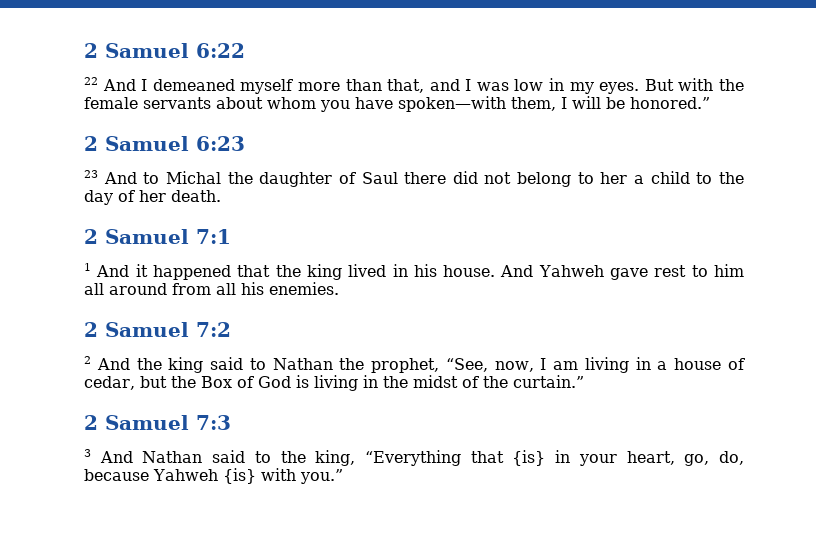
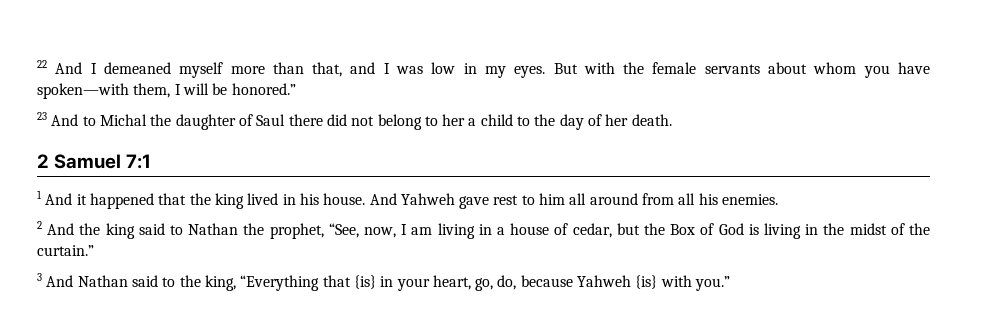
[84,43,245,58] 2 Samuel 6:22 // -> (37, 64) none
[84,136,245,151] // 2 Samuel 6:23 -> (296, 89) none
[84,322,231,337] // 2 Samuel 7:2 -> (779, 199) none
[84,415,231,430] // 2 Samuel 7:3 -> (94, 250) none

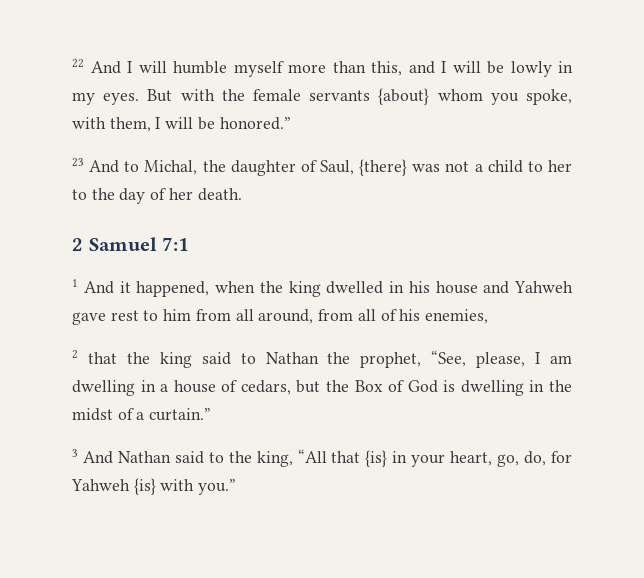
[103,62,171,74] demeaned -> [138,61,227,74] will humble
[312,62,343,77] that, -> [371,61,402,76] this,
[396,62,456,74] was low -> [452,61,552,77] will be lowly
[768,62,808,74] about -> [378,88,430,105] {about}
[898,62,931,74] [37,83,129,99] have spoken—with -> [526,89,572,105] [72,117,106,129] spoke, with
[99,114,147,126] Michal -> [144,160,198,175] Michal,
[256,114,513,130] Saul there did not belong to her a child -> [320,159,573,176] Saul, {there} was not a child to her
[89,193,279,209] happened that the king lived -> [136,281,384,297] happened, when the king dwelled
[323,193,397,205] house. And -> [435,281,510,294] house and
[569,193,779,205] [37,221,75,235] all around from all his enemies. // 2 And -> [195,309,488,324] [72,350,117,364] from all around, from all of his enemies, // 2 that
[363,227,396,238] now, -> [476,352,526,368] please,
[437,223,475,239] living -> [72,380,135,396] dwelling
[572,223,612,238] cedar, -> [240,380,291,395] cedars,
[764,223,802,239] living -> [460,380,524,396] dwelling
[909,223,931,235] the -> [136,412,145,420] a
[240,275,320,291] “Everything -> [297,449,327,463] “All
[520,275,573,287] because -> [551,451,572,463] for

